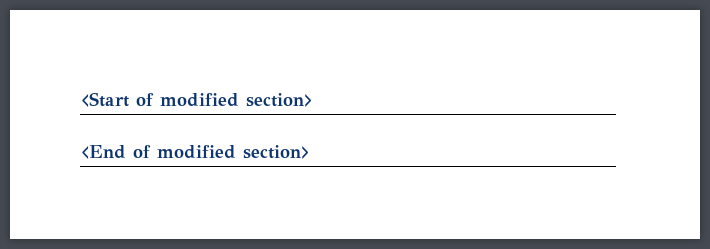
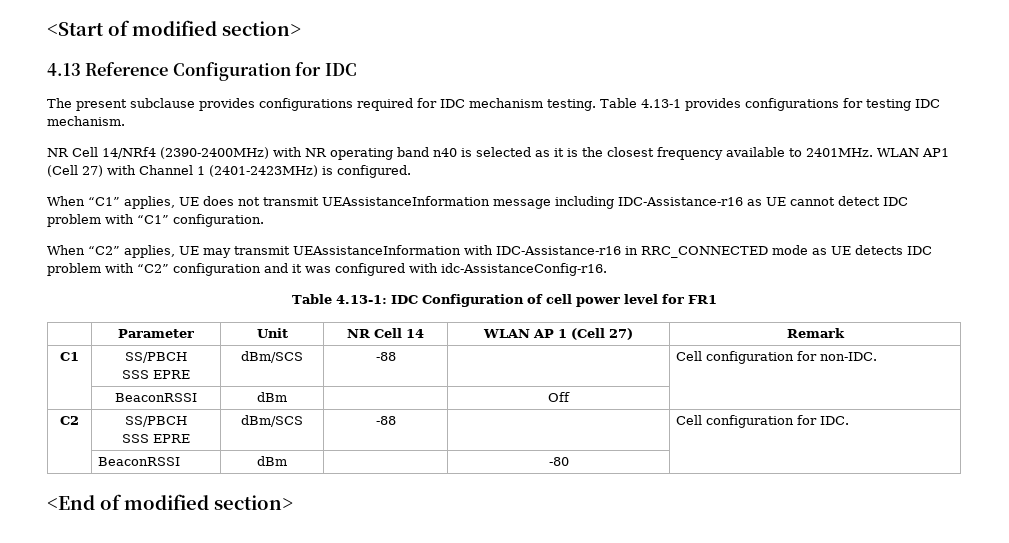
(313, 100) none -> [47,62,357,81] [47,98,940,111] [47,116,125,126] [47,147,949,160] [47,165,411,178] [47,196,908,209] [47,214,264,227] [47,245,932,258] [47,263,607,276] [292,294,717,307] [118,329,194,338] [256,328,288,338] [347,328,424,338] [483,328,633,340] [786,328,845,338] [60,352,79,361] [125,352,187,363] [122,370,190,379] [241,351,303,363] [375,352,396,361] [675,351,877,364] [115,393,197,402] [257,392,287,402] [548,392,570,402] [60,416,79,425] [125,416,187,427] [122,434,190,443] [241,415,303,427] [375,416,396,425] [675,415,849,428] [97,457,180,466] [257,456,287,466] [548,457,569,466] // 4.13 Reference Configuration for IDC // The present subclause provides configurations required for IDC mechanism testing. Table 4.13-1 provides configurations for testing IDC mechanism. // NR Cell 14/NRf4 (2390-2400MHz) with NR operating band n40 is selected as it is the closest frequency available to 2401MHz. WLAN AP1 (Cell 27) with Channel 1 (2401-2423MHz) is configured. // When “C1” applies, UE does not transmit UEAssistanceInformation message including IDC-Assistance-r16 as UE cannot detect IDC problem with “C1” configuration. // When “C2” applies, UE may transmit UEAssistanceInformation with IDC-Assistance-r16 in RRC_CONNECTED mode as UE detects IDC problem with “C2” configuration and it was configured with idc-AssistanceConfig-r16. // Table 4.13-1: IDC Configuration of cell power level for FR1 // | Parameter | Unit | NR Cell 14 | WLAN AP 1 (Cell 27) | Remark // C1 | SS/PBCH // SSS EPRE | dBm/SCS | -88 | | Cell configuration for non-IDC. // | BeaconRSSI | dBm | | Off | // C2 | SS/PBCH // SSS EPRE | dBm/SCS | -88 | | Cell configuration for IDC. // | BeaconRSSI | dBm | | -80 |

